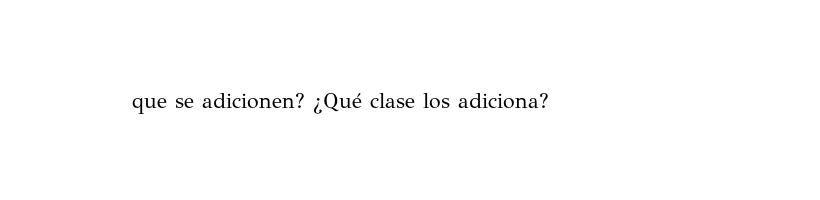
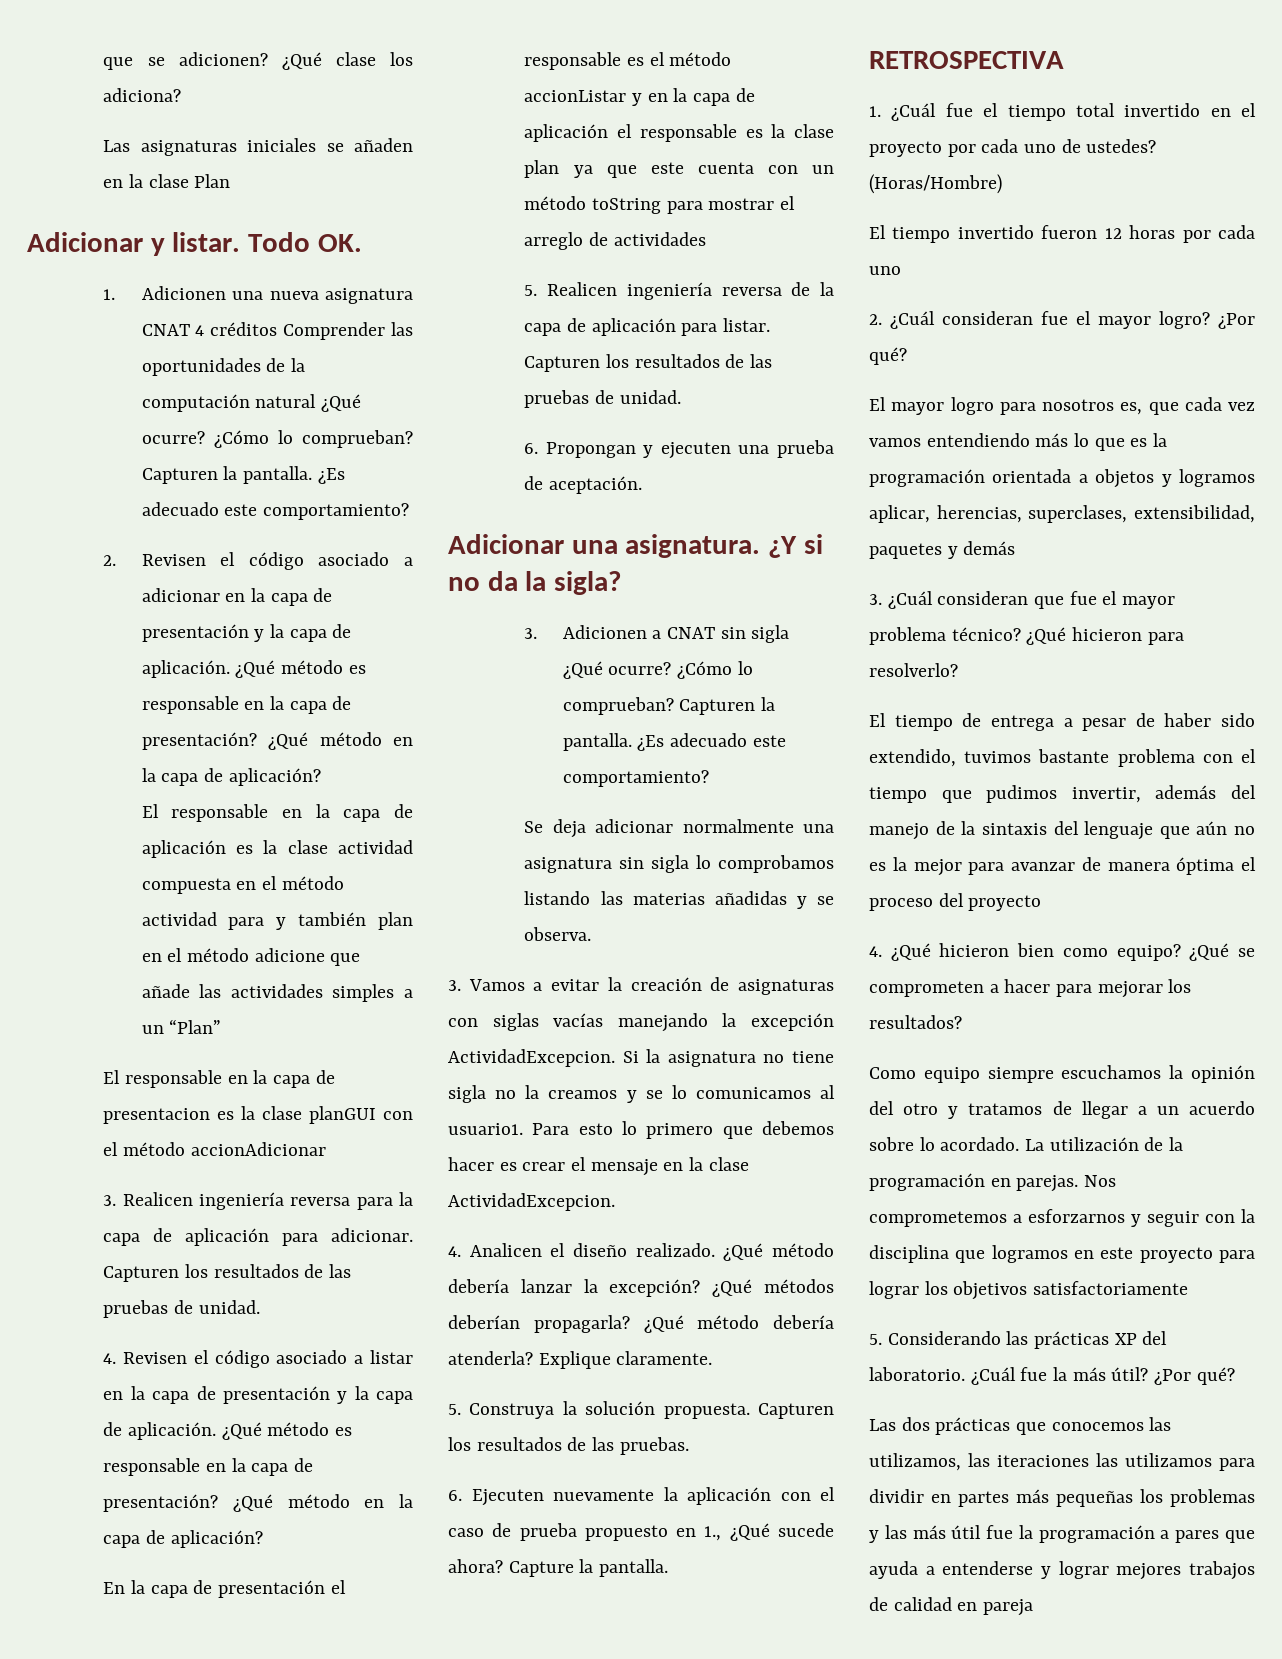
(549, 101) none -> [103,138,413,156] [103,174,231,188] [27,232,362,256] [103,286,413,304] [141,322,413,340] [141,358,305,376] [141,394,361,412] [141,430,413,448] [141,466,345,484] [141,502,409,520] [103,552,413,570] [141,588,333,606] [141,624,352,642] [141,660,366,678] [141,696,352,714] [141,732,413,750] [141,768,321,786] [141,804,413,822] [141,840,413,858] [141,876,344,894] [141,912,413,930] [141,948,361,966] [141,984,413,1002] [141,1019,222,1034] [103,1070,335,1088] [103,1106,413,1124] [103,1142,326,1156] [103,1192,413,1210] [103,1228,413,1246] [103,1264,352,1282] [103,1300,260,1318] [103,1350,414,1368] [103,1386,413,1404] [103,1422,353,1440] [103,1458,314,1476] [103,1494,413,1512] [103,1530,263,1548] [103,1580,346,1598] [524,52,732,70] [524,88,755,106] [524,124,834,142] [524,160,834,178] [524,196,796,214] [524,232,706,250] [524,282,834,300] [524,318,771,336] [524,354,773,372] [524,390,681,408] [524,440,834,459] [524,476,643,494] [448,534,823,558] [448,571,622,595] [524,625,790,643] [562,661,753,679] [562,697,775,715] [562,733,786,751] [562,770,709,787] [524,819,834,838] [524,855,834,873] [524,891,834,909] [524,927,592,941] [448,977,834,995] [448,1013,834,1032] [448,1049,834,1067] [448,1085,835,1103] [448,1121,834,1139] [448,1157,749,1176] [448,1193,615,1211] [448,1243,834,1261] [448,1279,834,1297] [448,1315,834,1333] [448,1351,713,1369] [448,1401,834,1419] [448,1437,689,1455] [448,1487,835,1506] [448,1523,834,1541] [448,1559,669,1577] [869,51,1064,69] [869,103,1256,121] [869,139,1157,157] [869,174,1002,194] [869,225,1255,243] [869,266,901,275] [869,311,1255,329] [869,347,907,365] [869,397,1255,415] [869,433,1168,451] [869,469,1255,488] [869,505,1255,523] [869,541,1016,559] [869,591,1176,609] [869,627,1184,645] [869,663,958,677] [869,713,1255,731] [869,749,1256,767] [869,785,1256,803] [869,821,1255,840] [869,857,1256,876] [869,893,1042,911] [869,943,1255,961] [869,979,1192,998] [869,1015,962,1029] [869,1065,1255,1083] [869,1101,1255,1119] [869,1137,1184,1151] [869,1173,1117,1192] [869,1209,1255,1227] [869,1245,1255,1263] [869,1281,1189,1300] [869,1331,1168,1349] [869,1367,1235,1385] [869,1417,1172,1435] [869,1453,1255,1471] [869,1489,1255,1507] [869,1525,1255,1543] [869,1561,1255,1580] [869,1597,1034,1616] // Las asignaturas iniciales se añaden en la clase Plan // Adicionar y listar. Todo OK. // 1. Adicionen una nueva asignatura CNAT 4 créditos Comprender las oportunidades de la computación natural ¿Qué ocurre? ¿Cómo lo comprueban? Capturen la pantalla. ¿Es adecuado este comportamiento? // 2. Revisen el código asociado a adicionar en la capa de presentación y la capa de aplicación. ¿Qué método es responsable en la capa de presentación? ¿Qué método en la capa de aplicación? // El responsable en la capa de aplicación es la clase actividad compuesta en el método actividad para y también plan en el método adicione que añade las actividades simples a un “Plan” // El responsable en la capa de presentacion es la clase planGUI con el método accionAdicionar // 3. Realicen ingeniería reversa para la capa de aplicación para adicionar. Capturen los resultados de las pruebas de unidad. // 4. Revisen el código asociado a listar en la capa de presentación y la capa de aplicación. ¿Qué método es responsable en la capa de presentación? ¿Qué método en la capa de aplicación? // En la capa de presentación el responsable es el método accionListar y en la capa de aplicación el responsable es la clase plan ya que este cuenta con un método toString para mostrar el arreglo de actividades // 5. Realicen ingeniería reversa de la capa de aplicación para listar. Capturen los resultados de las pruebas de unidad. // 6. Propongan y ejecuten una prueba de aceptación. // Adicionar una asignatura. ¿Y si no da la sigla? // 3. Adicionen a CNAT sin sigla ¿Qué ocurre? ¿Cómo lo comprueban? Capturen la pantalla. ¿Es adecuado este comportamiento? // Se deja adicionar normalmente una asignatura sin sigla lo comprobamos listando las materias añadidas y se observa. // 3. Vamos a evitar la creación de asignaturas con siglas vacías manejando la excepción ActividadExcepcion. Si la asignatura no tiene sigla no la creamos y se lo comunicamos al usuario1. Para esto lo primero que debemos hacer es crear el mensaje en la clase ActividadExcepcion. // 4. Analicen el diseño realizado. ¿Qué método debería lanzar la excepción? ¿Qué métodos deberían propagarla? ¿Qué método debería atenderla? Explique claramente. // 5. Construya la solución propuesta. Capturen los resultados de las pruebas. // 6. Ejecuten nuevamente la aplicación con el caso de prueba propuesto en 1., ¿Qué sucede ahora? Capture la pantalla. // RETROSPECTIVA // 1. ¿Cuál fue el tiempo total invertido en el proyecto por cada uno de ustedes? (Horas/Hombre) // El tiempo invertido fueron 12 horas por cada uno // 2. ¿Cuál consideran fue el mayor logro? ¿Por qué? // El mayor logro para nosotros es, que cada vez vamos entendiendo más lo que es la programación orientada a objetos y logramos aplicar, herencias, superclases, extensibilidad, paquetes y demás // 3. ¿Cuál consideran que fue el mayor problema técnico? ¿Qué hicieron para resolverlo? // El tiempo de entrega a pesar de haber sido extendido, tuvimos bastante problema con el tiempo que pudimos invertir, además del manejo de la sintaxis del lenguaje que aún no es la mejor para avanzar de manera óptima el proceso del proyecto // 4. ¿Qué hicieron bien como equipo? ¿Qué se comprometen a hacer para mejorar los resultados? // Como equipo siempre escuchamos la opinión del otro y tratamos de llegar a un acuerdo sobre lo acordado. La utilización de la programación en parejas. Nos comprometemos a esforzarnos y seguir con la disciplina que logramos en este proyecto para lograr los objetivos satisfactoriamente // 5. Considerando las prácticas XP del laboratorio. ¿Cuál fue la más útil? ¿Por qué? // Las dos prácticas que conocemos las utilizamos, las iteraciones las utilizamos para dividir en partes más pequeñas los problemas y las más útil fue la programación a pares que ayuda a entenderse y lograr mejores trabajos de calidad en pareja

